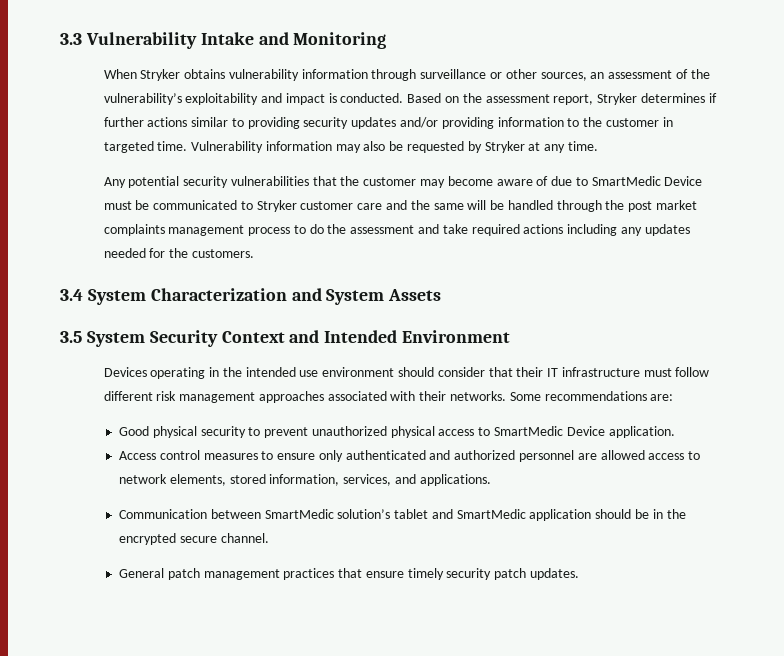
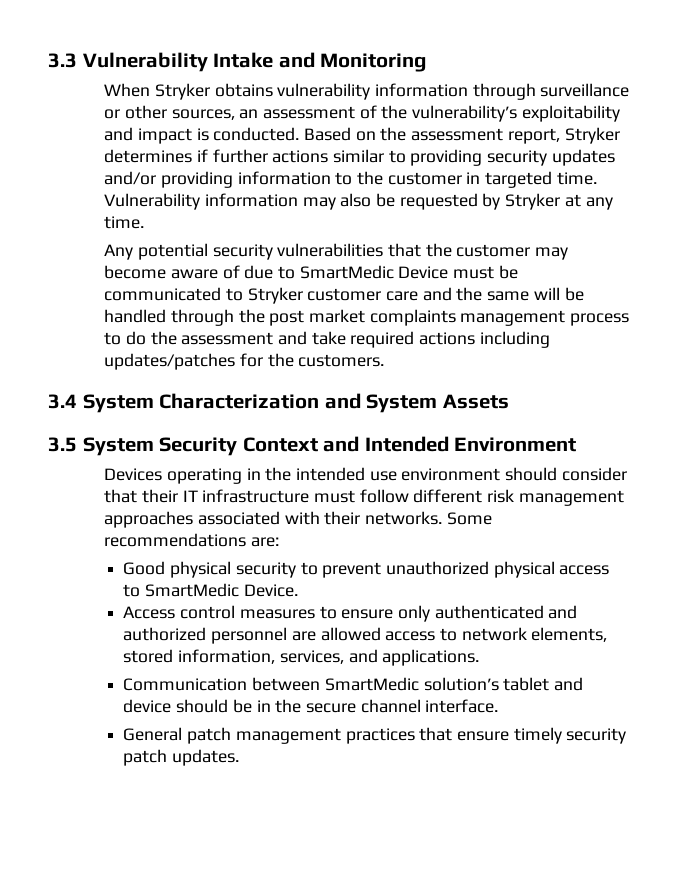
[620,224,690,236] [103,248,146,258] any updates needed -> [104,353,236,370] updates/patches
[566,426,675,438] Device application. -> [243,584,298,597] Device.
[456,509,592,521] SmartMedic application -> [123,699,172,713] device
[118,533,269,545] encrypted secure channel. -> [306,699,499,713] secure channel interface.

